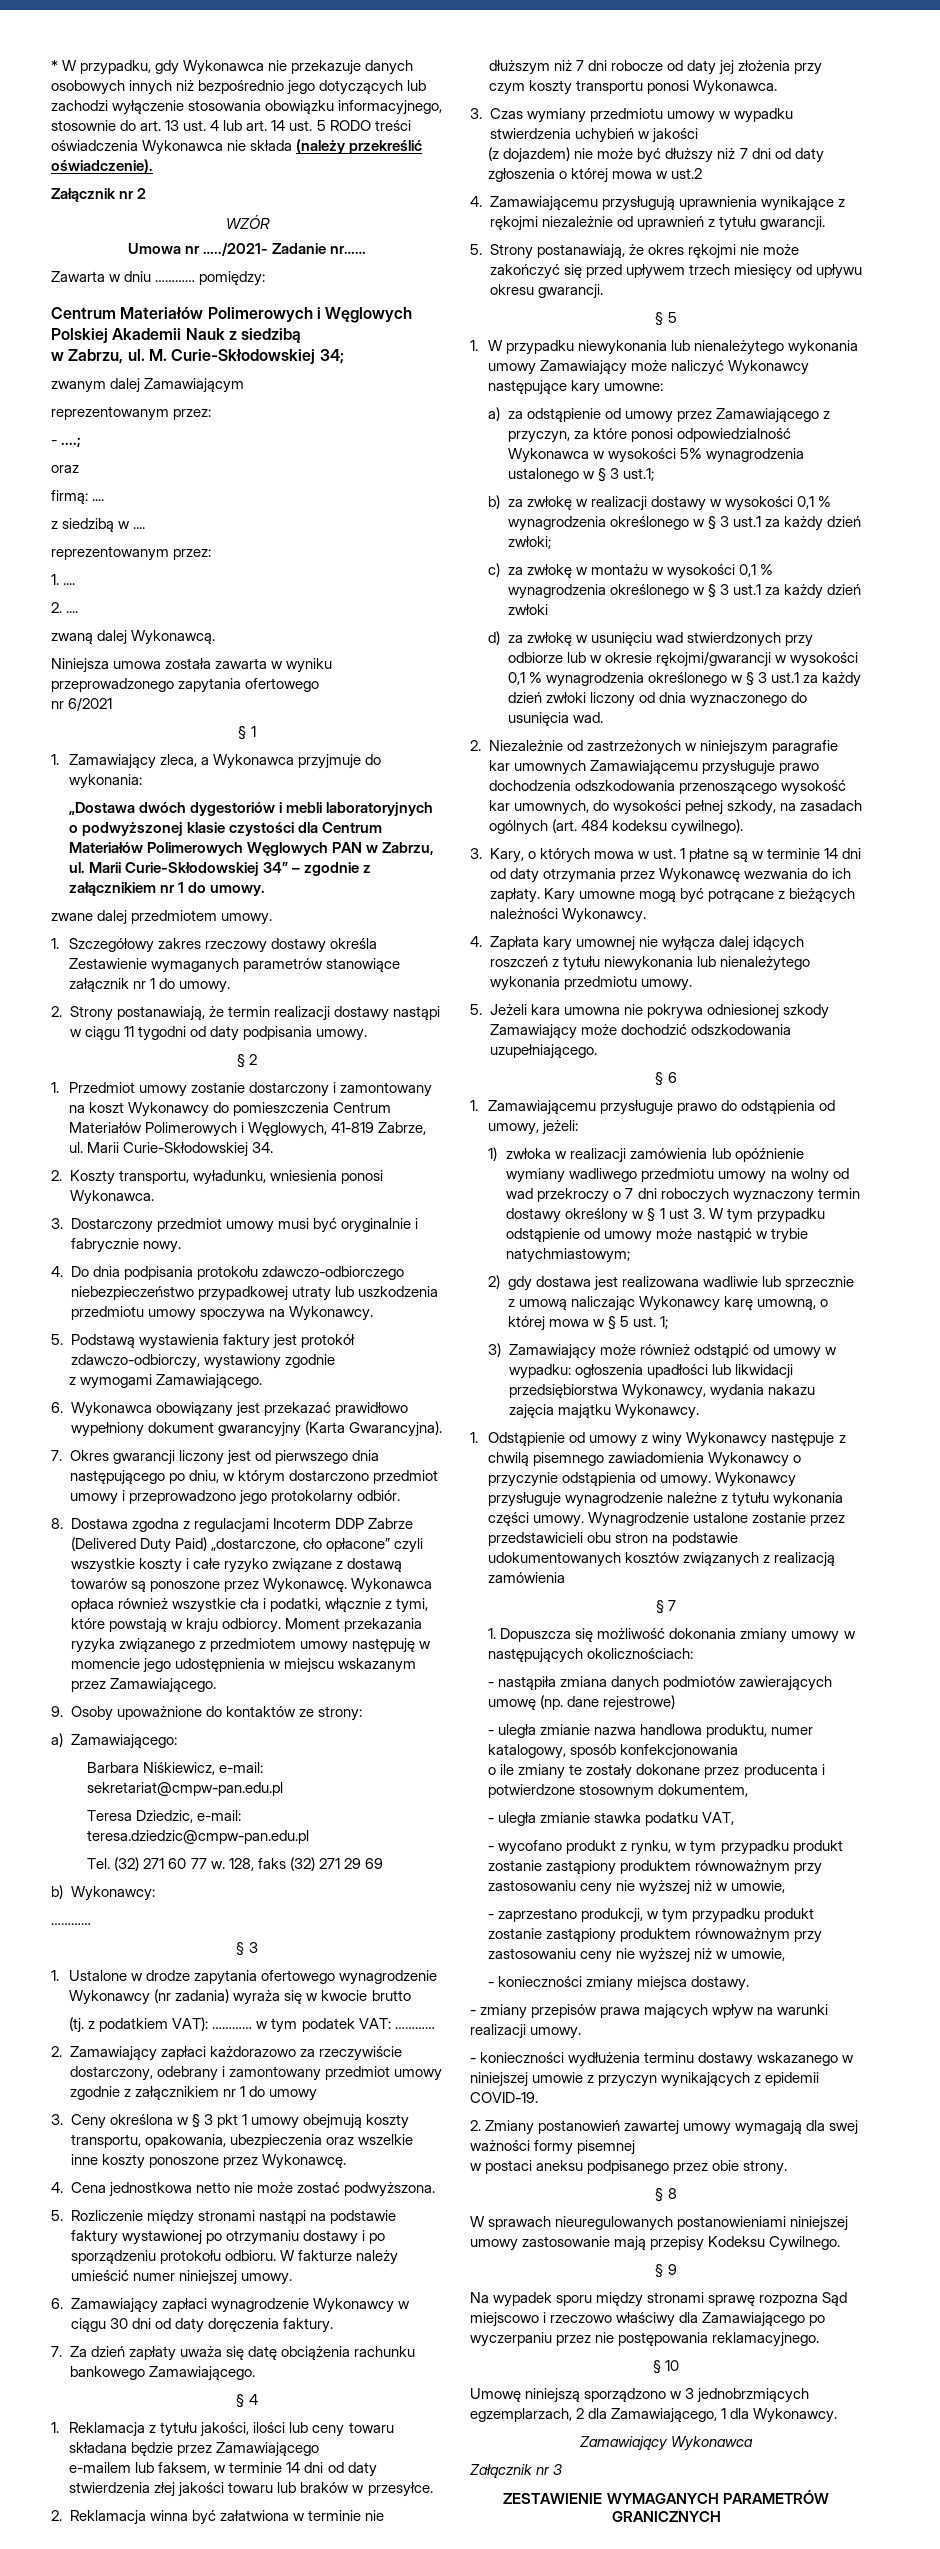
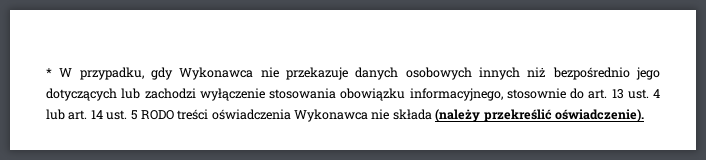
[51,188,147,202] [225,214,270,229] [127,242,367,256] [51,271,266,286] [51,307,413,323] [51,328,302,343] [51,349,344,364] [51,378,245,393] [51,406,212,421] [51,437,82,447] [51,465,79,473] [51,490,105,504] [51,518,146,532] [51,546,212,561] [51,574,76,585] [51,602,79,613] [51,630,216,645] [51,658,333,673] [51,678,320,693] [51,697,113,711] [238,726,256,740] [51,754,382,769] [69,774,143,789] [69,802,434,816] [69,822,383,836] [69,842,435,856] [69,862,372,876] [69,882,266,896] [51,910,273,925] [51,938,378,953] [69,958,401,973] [69,978,231,993] [51,1006,440,1021] [69,1026,367,1041] [236,1054,258,1068] [51,1082,433,1097] [69,1102,392,1117] [69,1122,427,1137] [69,1142,274,1157] [51,1170,383,1185] [69,1190,154,1205] [51,1218,418,1233] [70,1238,181,1253] [51,1266,404,1280] [70,1286,438,1301] [70,1306,373,1321] [51,1334,355,1349] [70,1354,335,1369] [69,1374,263,1389] [51,1402,408,1417] [70,1421,442,1437] [51,1450,379,1465] [69,1470,438,1485] [69,1490,400,1505] [51,1518,413,1533] [70,1537,423,1553] [70,1558,402,1573] [70,1578,432,1593] [70,1598,428,1613] [70,1618,422,1633] [70,1638,431,1653] [70,1658,416,1673] [70,1678,216,1693] [51,1706,362,1721] [51,1733,177,1749] [87,1762,264,1775] [87,1782,284,1796] [87,1810,242,1823] [87,1830,310,1844] [87,1857,383,1871] [51,1885,155,1901] [51,1923,91,1925] [236,1942,258,1956] [51,1970,438,1985] [69,1989,411,2005] [69,2017,435,2033] [51,2046,402,2061] [69,2066,442,2081] [69,2086,317,2101] [51,2114,409,2129] [70,2134,413,2148] [70,2154,346,2169] [51,2182,435,2197] [51,2210,396,2225] [70,2230,385,2245] [70,2250,398,2265] [70,2270,292,2285] [51,2298,410,2313] [70,2318,333,2333] [51,2346,415,2361] [69,2366,255,2381] [236,2394,258,2408] [51,2422,394,2437] [69,2442,320,2457] [69,2462,377,2477] [69,2482,433,2497] [51,2510,384,2525] [488,60,822,75] [488,80,777,95] [470,108,793,123] [489,128,698,143] [488,147,824,163] [488,168,703,183] [470,196,845,211] [489,216,825,231] [470,244,799,259] [489,264,862,279] [489,284,603,299] [655,312,677,326] [470,340,859,355] [488,360,810,375] [488,380,664,395] [488,407,830,423] [507,428,791,443] [507,448,804,463] [507,468,654,482] [488,495,832,511] [507,516,862,531] [507,536,551,549] [488,563,774,579] [507,584,862,599] [507,604,548,615] [488,631,813,647] [507,651,858,667] [507,672,862,687] [507,692,807,707] [507,712,603,726] [470,740,838,755] [488,760,819,775] [488,780,846,795] [488,800,862,815] [488,819,743,835] [470,848,862,863] [489,868,851,883] [489,888,855,903] [489,908,646,923] [470,936,804,951] [489,956,810,971] [489,976,692,991] [470,1004,829,1019] [489,1024,791,1039] [489,1044,597,1059] [655,1072,677,1086] [470,1100,836,1115] [488,1120,579,1135] [488,1147,804,1163] [506,1168,849,1183] [506,1188,860,1203] [506,1208,825,1223] [506,1228,808,1243] [506,1248,631,1263] [488,1275,854,1291] [507,1296,828,1311] [507,1316,668,1331] [488,1343,837,1359] [508,1364,793,1379] [508,1384,815,1399] [508,1404,699,1419] [470,1432,846,1447] [488,1452,802,1467] [488,1472,797,1487] [488,1492,844,1507] [488,1512,846,1527] [488,1532,739,1546] [488,1552,836,1567] [488,1572,566,1583] [655,1600,677,1614] [488,1628,856,1643] [488,1648,694,1663] [488,1676,833,1691] [488,1695,676,1711] [488,1724,814,1738] [488,1744,739,1759] [488,1764,825,1779] [488,1784,749,1799] [488,1812,735,1826] [488,1840,843,1855] [488,1860,823,1875] [488,1880,786,1895] [488,1908,815,1923] [488,1928,823,1943] [488,1948,786,1963] [488,1976,750,1991] [470,2004,829,2019] [470,2024,582,2039] [470,2052,855,2067] [470,2072,820,2087] [470,2092,538,2103] [470,2120,859,2135] [470,2140,636,2155] [470,2160,788,2175] [655,2188,677,2202] [470,2216,849,2231] [470,2236,841,2251] [655,2264,677,2278] [470,2292,848,2307] [470,2312,826,2327] [470,2332,820,2347] [652,2360,680,2374] [470,2388,810,2403] [470,2408,838,2423] [579,2436,754,2451] [470,2464,563,2478] [503,2490,829,2504] [611,2511,721,2522] // Załącznik nr 2 // WZÓR // Umowa nr …../2021- Zadanie nr…… // Zawarta w dniu ………… pomiędzy: // Centrum Materiałów Polimerowych i Węglowych Polskiej Akademii Nauk z siedzibą // w Zabrzu, ul. M. Curie-Skłodowskiej 34; // zwanym dalej Zamawiającym // reprezentowanym przez: // - ....; // oraz // firmą: .... // z siedzibą w .... // reprezentowanym przez: // 1. .... // 2. .... // zwaną dalej Wykonawcą. // Niniejsza umowa została zawarta w wyniku przeprowadzonego zapytania ofertowego // nr 6/2021 // § 1 // 1. Zamawiający zleca, a Wykonawca przyjmuje do wykonania: // „Dostawa dwóch dygestoriów i mebli laboratoryjnych o podwyższonej klasie czystości dla Centrum Materiałów Polimerowych Węglowych PAN w Zabrzu, ul. Marii Curie-Skłodowskiej 34” – zgodnie z załącznikiem nr 1 do umowy. // zwane dalej przedmiotem umowy. // 1. Szczegółowy zakres rzeczowy dostawy określa Zestawienie wymaganych parametrów stanowiące załącznik nr 1 do umowy. // 2. Strony postanawiają, że termin realizacji dostawy nastąpi w ciągu 11 tygodni od daty podpisania umowy. // § 2 // 1. Przedmiot umowy zostanie dostarczony i zamontowany na koszt Wykonawcy do pomieszczenia Centrum Materiałów Polimerowych i Węglowych, 41-819 Zabrze, ul. Marii Curie-Skłodowskiej 34. // 2. Koszty transportu, wyładunku, wniesienia ponosi Wykonawca. // 3. Dostarczony przedmiot umowy musi być oryginalnie i fabrycznie nowy. // 4. Do dnia podpisania protokołu zdawczo-odbiorczego niebezpieczeństwo przypadkowej utraty lub uszkodzenia przedmiotu umowy spoczywa na Wykonawcy. // 5. Podstawą wystawienia faktury jest protokół zdawczo-odbiorczy, wystawiony zgodnie // z wymogami Zamawiającego. // 6. Wykonawca obowiązany jest przekazać prawidłowo wypełniony dokument gwarancyjny (Karta Gwarancyjna). // 7. Okres gwarancji liczony jest od pierwszego dnia następującego po dniu, w którym dostarczono przedmiot umowy i przeprowadzono jego protokolarny odbiór. // 8. Dostawa zgodna z regulacjami Incoterm DDP Zabrze (Delivered Duty Paid) „dostarczone, cło opłacone” czyli wszystkie koszty i całe ryzyko związane z dostawą towarów są ponoszone przez Wykonawcę. Wykonawca opłaca również wszystkie cła i podatki, włącznie z tymi, które powstają w kraju odbiorcy. Moment przekazania ryzyka związanego z przedmiotem umowy następuję w momencie jego udostępnienia w miejscu wskazanym przez Zamawiającego. // 9. Osoby upoważnione do kontaktów ze strony: // a) Zamawiającego: // Barbara Niśkiewicz, e-mail: sekretariat@cmpw-pan.edu.pl // Teresa Dziedzic, e-mail: teresa.dziedzic@cmpw-pan.edu.pl // Tel. (32) 271 60 77 w. 128, faks (32) 271 29 69 // b) Wykonawcy: // ………… // § 3 // 1. Ustalone w drodze zapytania ofertowego wynagrodzenie Wykonawcy (nr zadania) wyraża się w kwocie brutto // (tj. z podatkiem VAT): ………… w tym podatek VAT: ………… // 2. Zamawiający zapłaci każdorazowo za rzeczywiście dostarczony, odebrany i zamontowany przedmiot umowy zgodnie z załącznikiem nr 1 do umowy // 3. Ceny określona w § 3 pkt 1 umowy obejmują koszty transportu, opakowania, ubezpieczenia oraz wszelkie inne koszty ponoszone przez Wykonawcę. // 4. Cena jednostkowa netto nie może zostać podwyższona. // 5. Rozliczenie między stronami nastąpi na podstawie faktury wystawionej po otrzymaniu dostawy i po sporządzeniu protokołu odbioru. W fakturze należy umieścić numer niniejszej umowy. // 6. Zamawiający zapłaci wynagrodzenie Wykonawcy w ciągu 30 dni od daty doręczenia faktury. // 7. Za dzień zapłaty uważa się datę obciążenia rachunku bankowego Zamawiającego. // § 4 // 1. Reklamacja z tytułu jakości, ilości lub ceny towaru składana będzie przez Zamawiającego // e-mailem lub faksem, w terminie 14 dni od daty stwierdzenia złej jakości towaru lub braków w przesyłce. // 2. Reklamacja winna być załatwiona w terminie nie dłuższym niż 7 dni robocze od daty jej złożenia przy czym koszty transportu ponosi Wykonawca. // 3. Czas wymiany przedmiotu umowy w wypadku stwierdzenia uchybień w jakości // (z dojazdem) nie może być dłuższy niż 7 dni od daty zgłoszenia o której mowa w ust.2 // 4. Zamawiającemu przysługują uprawnienia wynikające z rękojmi niezależnie od uprawnień z tytułu gwarancji. // 5. Strony postanawiają, że okres rękojmi nie może zakończyć się przed upływem trzech miesięcy od upływu okresu gwarancji. // § 5 // 1. W przypadku niewykonania lub nienależytego wykonania umowy Zamawiający może naliczyć Wykonawcy następujące kary umowne: // a) za odstąpienie od umowy przez Zamawiającego z przyczyn, za które ponosi odpowiedzialność Wykonawca w wysokości 5% wynagrodzenia ustalonego w § 3 ust.1; // b) za zwłokę w realizacji dostawy w wysokości 0,1 % wynagrodzenia określonego w § 3 ust.1 za każdy dzień zwłoki; // c) za zwłokę w montażu w wysokości 0,1 % wynagrodzenia określonego w § 3 ust.1 za każdy dzień zwłoki // d) za zwłokę w usunięciu wad stwierdzonych przy odbiorze lub w okresie rękojmi/gwarancji w wysokości 0,1 % wynagrodzenia określonego w § 3 ust.1 za każdy dzień zwłoki liczony od dnia wyznaczonego do usunięcia wad. // 2. Niezależnie od zastrzeżonych w niniejszym paragrafie kar umownych Zamawiającemu przysługuje prawo dochodzenia odszkodowania przenoszącego wysokość kar umownych, do wysokości pełnej szkody, na zasadach ogólnych (art. 484 kodeksu cywilnego). // 3. Kary, o których mowa w ust. 1 płatne są w terminie 14 dni od daty otrzymania przez Wykonawcę wezwania do ich zapłaty. Kary umowne mogą być potrącane z bieżących należności Wykonawcy. // 4. Zapłata kary umownej nie wyłącza dalej idących roszczeń z tytułu niewykonania lub nienależytego wykonania przedmiotu umowy. // 5. Jeżeli kara umowna nie pokrywa odniesionej szkody Zamawiający może dochodzić odszkodowania uzupełniającego. // § 6 // 1. Zamawiającemu przysługuje prawo do odstąpienia od umowy, jeżeli: // 1) zwłoka w realizacji zamówienia lub opóźnienie wymiany wadliwego przedmiotu umowy na wolny od wad przekroczy o 7 dni roboczych wyznaczony termin dostawy określony w § 1 ust 3. W tym przypadku odstąpienie od umowy może nastąpić w trybie natychmiastowym; // 2) gdy dostawa jest realizowana wadliwie lub sprzecznie z umową naliczając Wykonawcy karę umowną, o której mowa w § 5 ust. 1; // 3) Zamawiający może również odstąpić od umowy w wypadku: ogłoszenia upadłości lub likwidacji przedsiębiorstwa Wykonawcy, wydania nakazu zajęcia majątku Wykonawcy. // 1. Odstąpienie od umowy z winy Wykonawcy następuje z chwilą pisemnego zawiadomienia Wykonawcy o przyczynie odstąpienia od umowy. Wykonawcy przysługuje wynagrodzenie należne z tytułu wykonania części umowy. Wynagrodzenie ustalone zostanie przez przedstawicieli obu stron na podstawie udokumentowanych kosztów związanych z realizacją zamówienia // § 7 // 1. Dopuszcza się możliwość dokonania zmiany umowy w następujących okolicznościach: // - nastąpiła zmiana danych podmiotów zawierających umowę (np. dane rejestrowe) // - uległa zmianie nazwa handlowa produktu, numer katalogowy, sposób konfekcjonowania // o ile zmiany te zostały dokonane przez producenta i potwierdzone stosownym dokumentem, // - uległa zmianie stawka podatku VAT, // - wycofano produkt z rynku, w tym przypadku produkt zostanie zastąpiony produktem równoważnym przy zastosowaniu ceny nie wyższej niż w umowie, // - zaprzestano produkcji, w tym przypadku produkt zostanie zastąpiony produktem równoważnym przy zastosowaniu ceny nie wyższej niż w umowie, // - konieczności zmiany miejsca dostawy. // - zmiany przepisów prawa mających wpływ na warunki realizacji umowy. // - konieczności wydłużenia terminu dostawy wskazanego w niniejszej umowie z przyczyn wynikających z epidemii COVID-19. // 2. Zmiany postanowień zawartej umowy wymagają dla swej ważności formy pisemnej // w postaci aneksu podpisanego przez obie strony. // § 8 // W sprawach nieuregulowanych postanowieniami niniejszej umowy zastosowanie mają przepisy Kodeksu Cywilnego. // § 9 // Na wypadek sporu między stronami sprawę rozpozna Sąd miejscowo i rzeczowo właściwy dla Zamawiającego po wyczerpaniu przez nie postępowania reklamacyjnego. // § 10 // Umowę niniejszą sporządzono w 3 jednobrzmiących egzemplarzach, 2 dla Zamawiającego, 1 dla Wykonawcy. // Zamawiający Wykonawca // Załącznik nr 3 // ZESTAWIENIE WYMAGANYCH PARAMETRÓW GRANICZNYCH -> (644, 115) none

